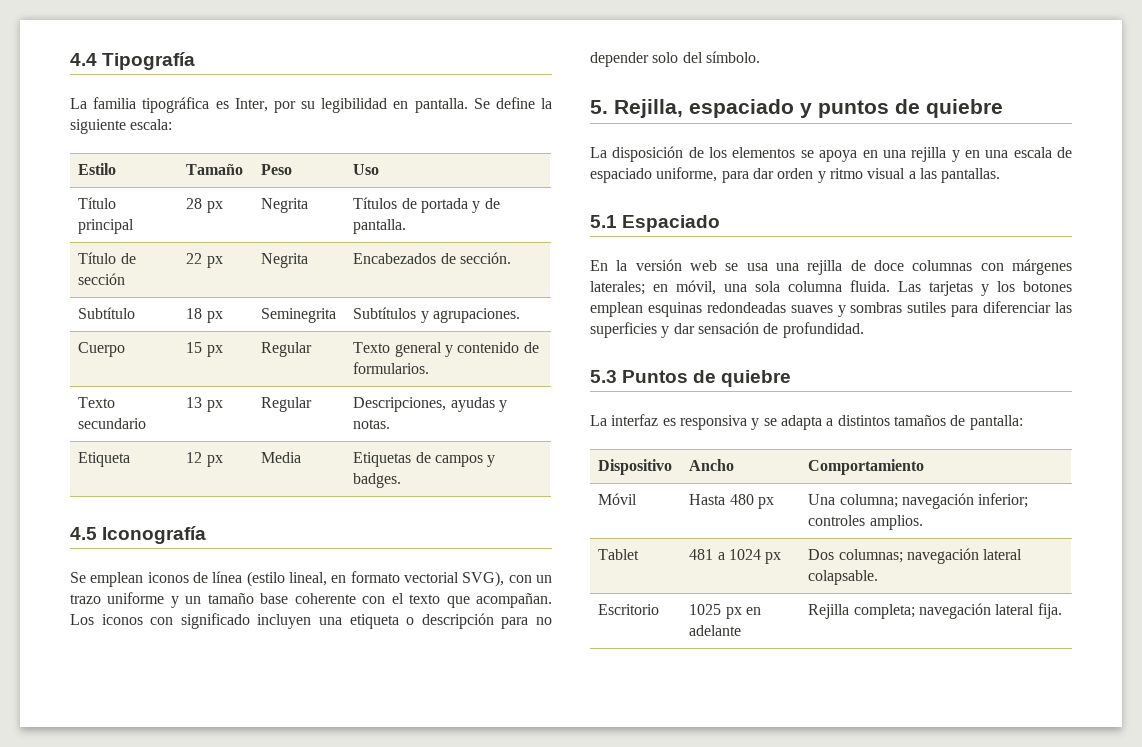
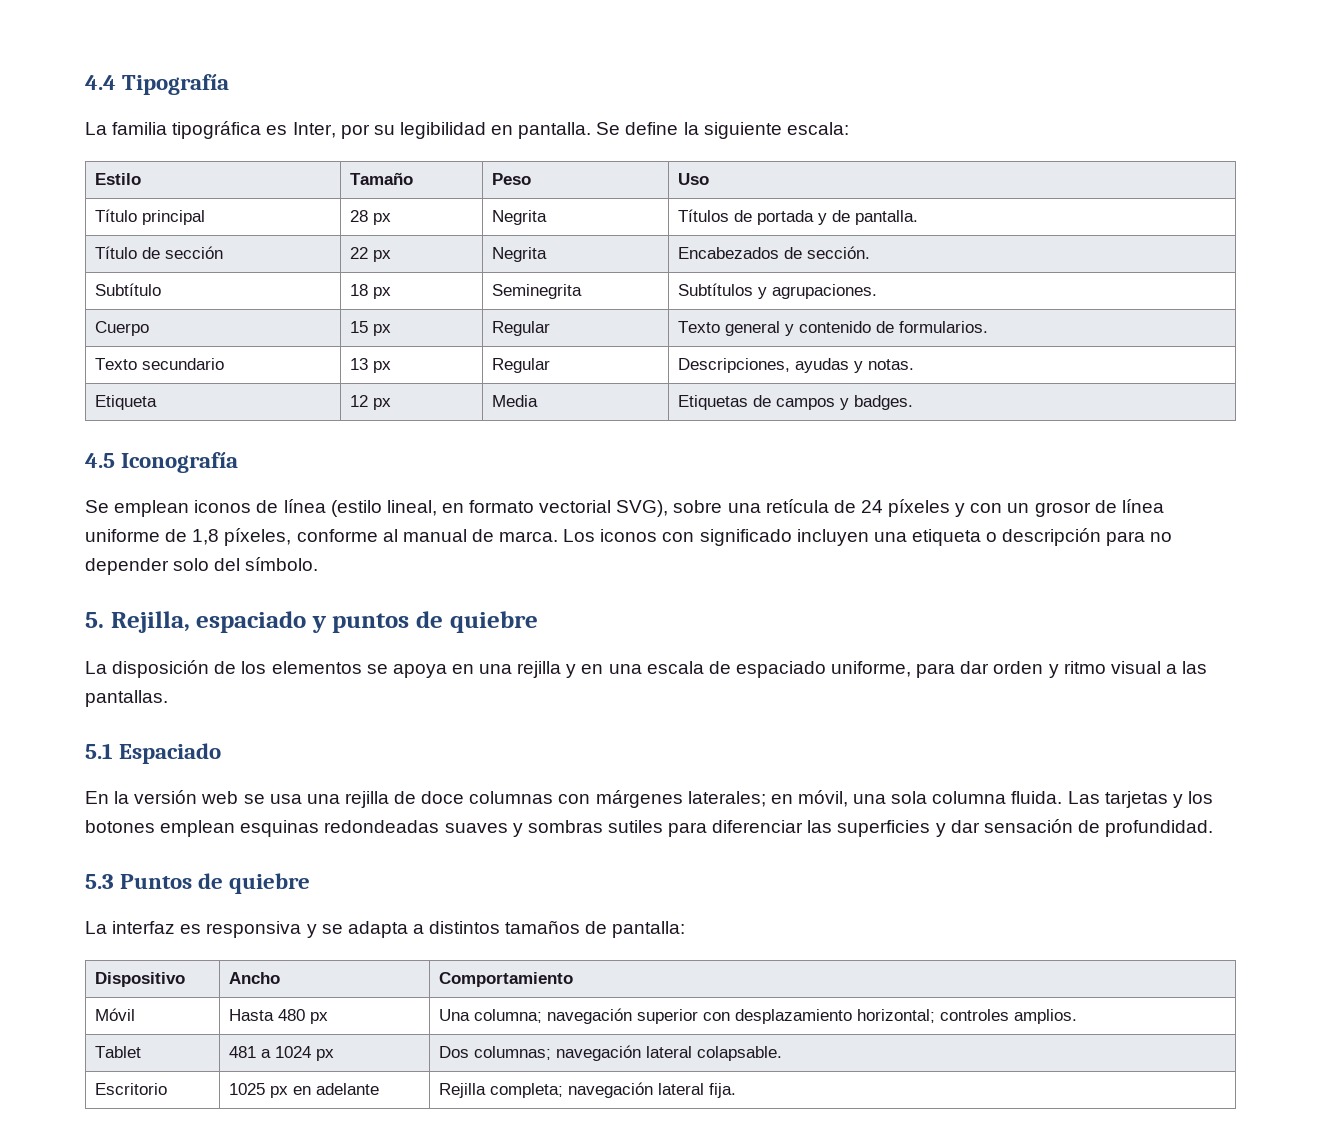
[508,575,552,583] [70,592,552,608] con un trazo uniforme y un tamaño base coherente con el texto que acompañan. -> [673,499,1164,517] [85,528,559,546] sobre una retícula de 24 píxeles y con un grosor de línea uniforme de 1,8 píxeles, conforme al manual de marca.
[978,493,1029,508] inferior; -> [637,1009,936,1024] superior con desplazamiento horizontal;

